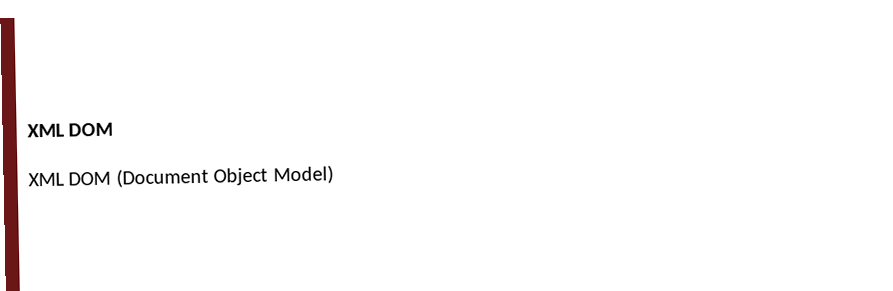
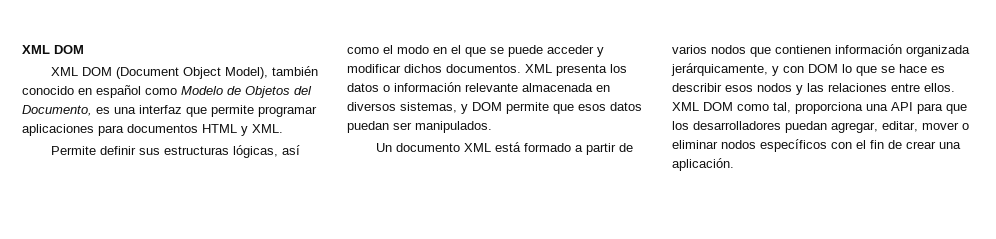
[272,165,334,185] Model) -> [224,66,318,79] [22,85,312,98] [22,105,317,117] [22,124,283,136] [50,145,300,158] [347,45,604,57] [347,64,627,76] [347,82,610,92] [347,102,642,114] [347,121,492,133] [375,142,633,155] [672,44,970,57] [671,63,945,76] [672,83,955,95] [672,102,967,114] [672,121,969,133] [672,139,961,152] [672,158,734,171] Model), también conocido en español como Modelo de Objetos del Documento, es una interfaz que permite programar aplicaciones para documentos HTML y XML. // Permite definir sus estructuras lógicas, así como el modo en el que se puede acceder y modificar dichos documentos. XML presenta los datos o información relevante almacenada en diversos sistemas, y DOM permite que esos datos puedan ser manipulados. // Un documento XML está formado a partir de varios nodos que contienen información organizada jerárquicamente, y con DOM lo que se hace es describir esos nodos y las relaciones entre ellos. XML DOM como tal, proporciona una API para que los desarrolladores puedan agregar, editar, mover o eliminar nodos específicos con el fin de crear una aplicación.

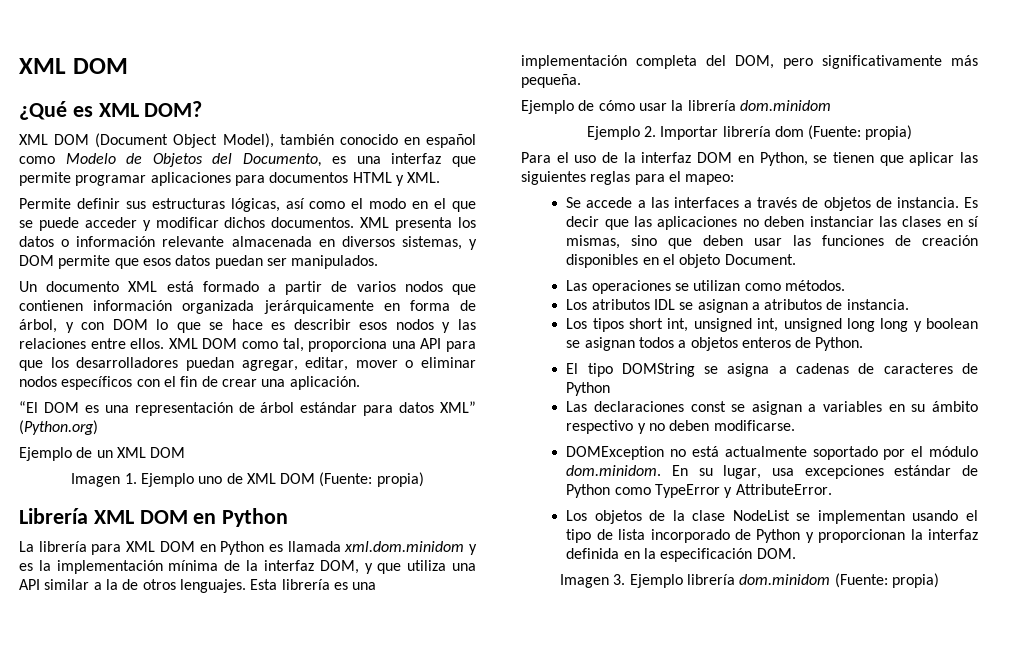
[22,45,84,54] XML DOM -> [19,58,128,74] [19,101,203,120] XML DOM // ¿Qué es XML DOM?
[671,63,768,76] jerárquicamente, -> [263,300,477,314] [19,319,57,333] jerárquicamente en forma de árbol,
(734, 164) none -> [19,401,476,416] [19,420,98,435] [19,447,186,461] [71,472,424,487] [19,508,289,527] [19,541,477,555] [19,560,476,574] [19,579,377,593] [521,55,978,69] [521,74,581,88] [521,100,831,114] [586,125,913,140] [521,152,978,166] [521,171,735,185] [566,197,978,211] [566,216,979,230] [566,235,978,249] [566,254,796,268] [566,280,845,294] [566,299,909,313] [566,318,978,332] [566,337,864,351] [566,363,978,377] [566,382,611,396] [566,401,978,415] [566,420,795,434] [566,446,978,460] [566,465,978,479] [566,484,832,498] [566,510,978,524] [566,529,978,543] [566,548,796,562] [560,573,939,588] // “El DOM es una representación de árbol estándar para datos XML” (Python.org) // Ejemplo de un XML DOM // Imagen 1. Ejemplo uno de XML DOM (Fuente: propia) // Librería XML DOM en Python // La librería para XML DOM en Python es llamada xml.dom.minidom y es la implementación mínima de la interfaz DOM, y que utiliza una API similar a la de otros lenguajes. Esta librería es una implementación completa del DOM, pero significativamente más pequeña. // Ejemplo de cómo usar la librería dom.minidom // Ejemplo 2. Importar librería dom (Fuente: propia) // Para el uso de la interfaz DOM en Python, se tienen que aplicar las siguientes reglas para el mapeo: // Se accede a las interfaces a través de objetos de instancia. Es decir que las aplicaciones no deben instanciar las clases en sí mismas, sino que deben usar las funciones de creación disponibles en el objeto Document. // Las operaciones se utilizan como métodos. // Los atributos IDL se asignan a atributos de instancia. // Los tipos short int, unsigned int, unsigned long long y boolean se asignan todos a objetos enteros de Python. // El tipo DOMString se asigna a cadenas de caracteres de Python // Las declaraciones const se asignan a variables en su ámbito respectivo y no deben modificarse. // DOMException no está actualmente soportado por el módulo dom.minidom. En su lugar, usa excepciones estándar de Python como TypeError y AttributeError. // Los objetos de la clase NodeList se implementan usando el tipo de lista incorporado de Python y proporcionan la interfaz definida en la especificación DOM. // Imagen 3. Ejemplo librería dom.minidom (Fuente: propia)

